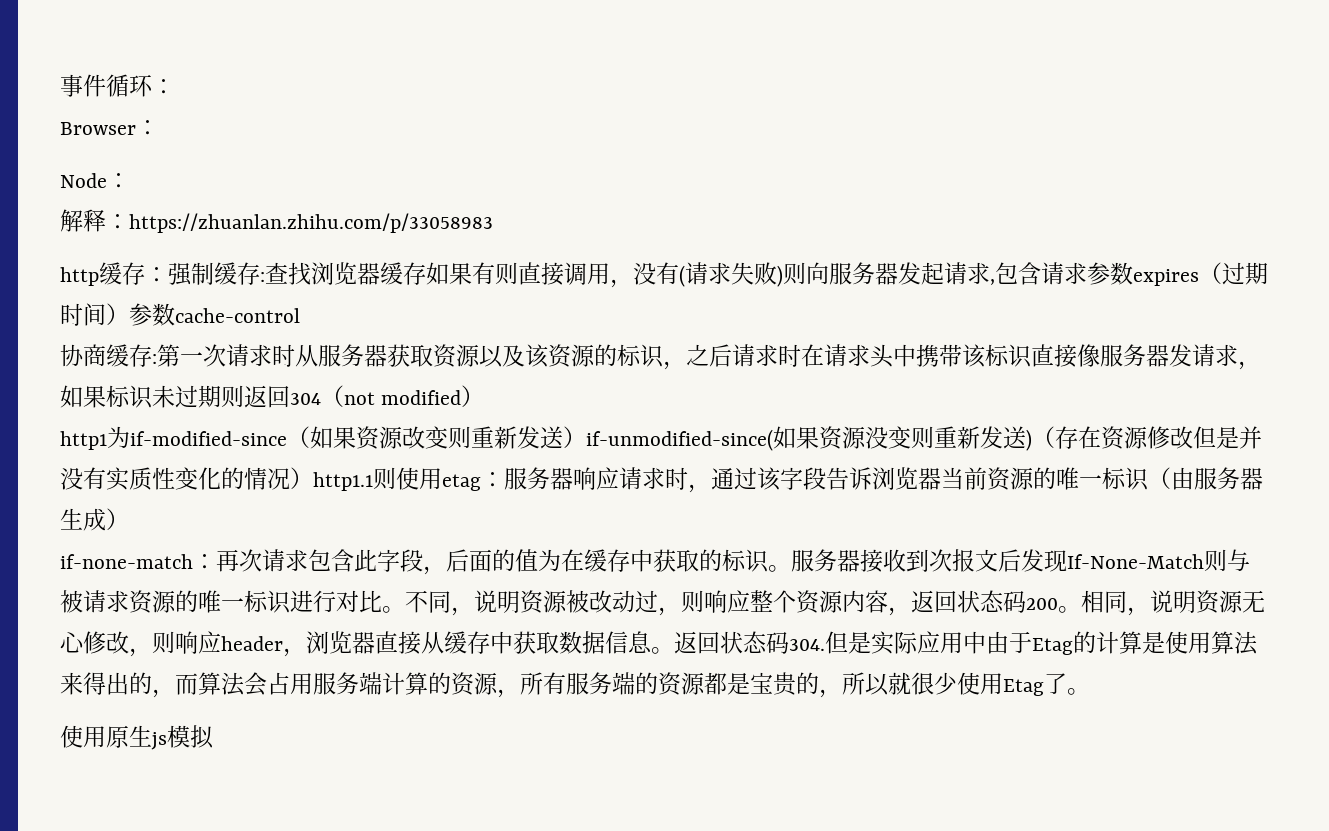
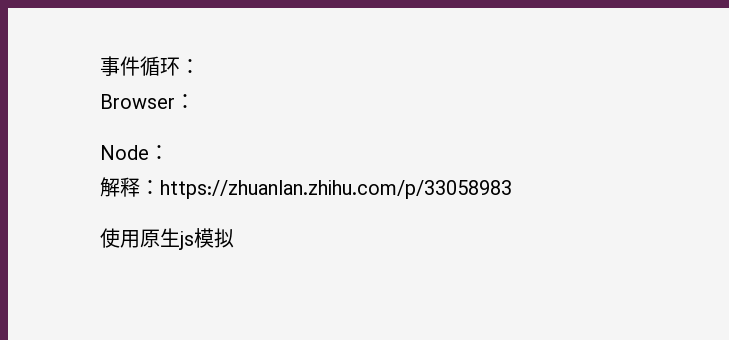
[60,262,1268,288] [60,303,300,326] [60,344,1261,370] [60,385,485,409] [60,426,1262,451] [60,467,1263,493] [60,508,129,531] [60,549,1250,575] [60,590,1265,616] [60,631,1258,657] [60,672,1090,698] // http缓存：强制缓存:查找浏览器缓存如果有则直接调用，没有(请求失败)则向服务器发起请求,包含请求参数expires（过期时间）参数cache-control // 协商缓存:第一次请求时从服务器获取资源以及该资源的标识，之后请求时在请求头中携带该标识直接像服务器发请求，如果标识未过期则返回304（not modified） // http1为if-modified-since（如果资源改变则重新发送）if-unmodified-since(如果资源没变则重新发送)（存在资源修改但是并没有实质性变化的情况）http1.1则使用etag：服务器响应请求时，通过该字段告诉浏览器当前资源的唯一标识（由服务器生成） // if-none-match：再次请求包含此字段，后面的值为在缓存中获取的标识。服务器接收到次报文后发现If-None-Match则与被请求资源的唯一标识进行对比。不同，说明资源被改动过，则响应整个资源内容，返回状态码200。相同，说明资源无心修改，则响应header，浏览器直接从缓存中获取数据信息。返回状态码304.但是实际应用中由于Etag的计算是使用算法来得出的，而算法会占用服务端计算的资源，所有服务端的资源都是宝贵的，所以就很少使用Etag了。 -> (512, 189) none

